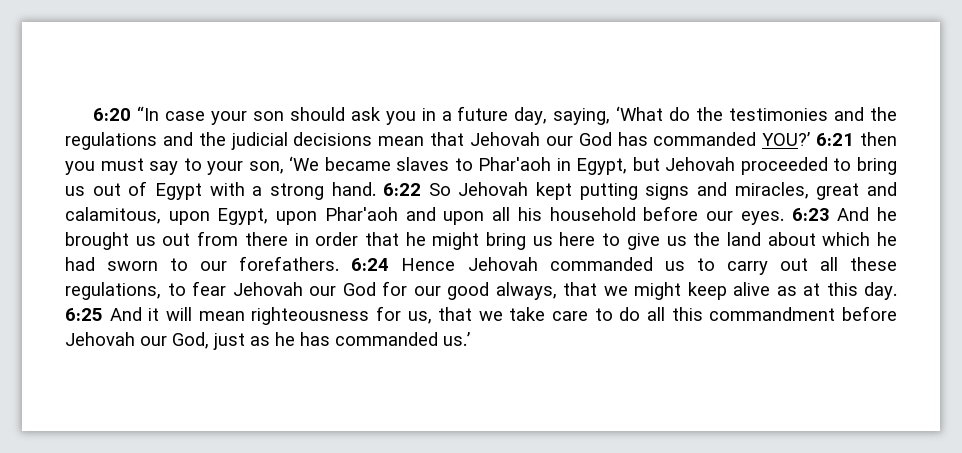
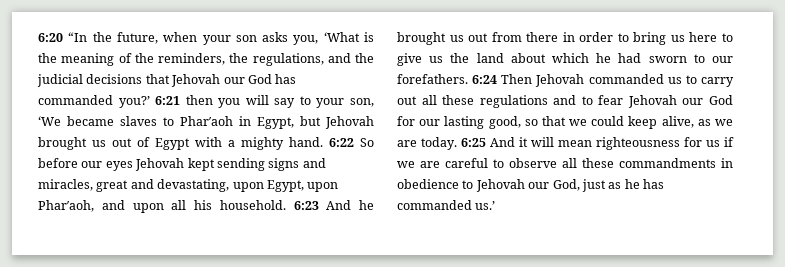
[164,106,898,125] [65,132,157,150] case your son should ask you in a future day, saying, ‘What do the testimonies and the regulations -> [92,32,375,45] [38,53,324,66] the future, when your son asks you, ‘What is the meaning of the reminders, the regulations,
[378,136,425,146] mean -> (143, 79) none
[762,132,811,146] YOU?’ -> [118,96,150,108] you?’
[100,158,144,171] must -> [245,95,269,105] will
[740,157,897,175] proceeded to bring -> [38,137,87,150] brought
[269,183,324,200] strong -> [241,137,284,150] mighty
(451, 189) none -> [38,158,133,171] before our eyes
[579,183,638,200] putting -> [216,158,265,171] sending
[65,207,161,224] calamitous, -> [157,179,230,192] devastating,
[324,207,398,221] Phar′aoh -> [38,200,94,212] Phar′aoh,
[549,206,784,225] household before our eyes. -> [219,200,286,210] household.
[364,232,480,250] that he might -> [617,33,629,42] to
[401,258,456,271] Hence -> [501,74,533,84] Then
[65,282,161,300] regulations, -> [479,95,577,108] regulations and
[447,282,897,300] good always, that we might keep alive as at this day. -> [444,116,733,129] [397,137,457,150] lasting good, so that we could keep alive, as we are today.
[407,306,897,324] us, that we take care to do all this commandment before -> [706,137,734,147] [397,158,733,168] [397,179,474,189] us if we are careful to observe all these commandments in obedience to

